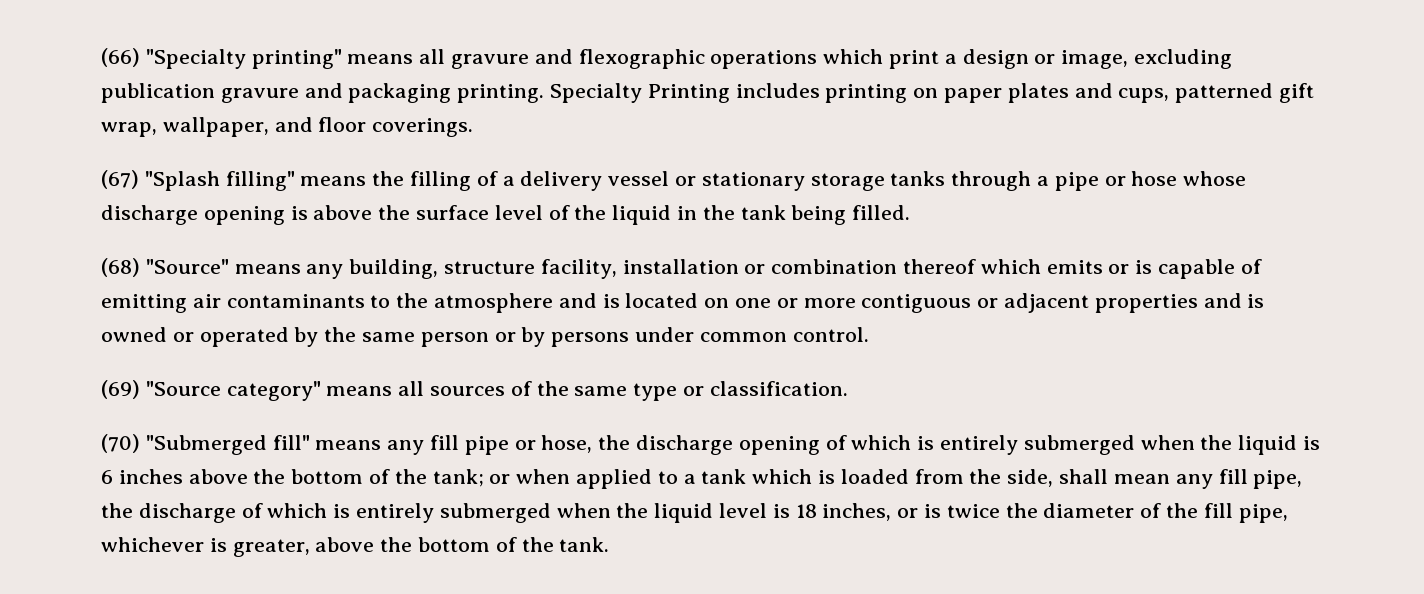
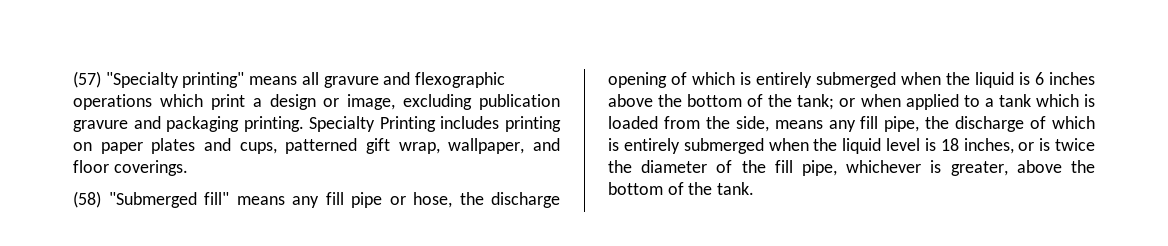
[101,48,140,67] (66) -> [73,71,101,88] (57)
[101,170,1247,191] [101,205,911,225] [101,258,1262,279] [101,293,1265,313] [101,327,869,347] [101,380,848,401] [101,434,140,453] (67) "Splash filling" means the filling of a delivery vessel or stationary storage tanks through a pipe or hose whose discharge opening is above the surface level of the liquid in the tank being filled. // (68) "Source" means any building, structure facility, installation or combination thereof which emits or is capable of emitting air contaminants to the atmosphere and is located on one or more contiguous or adjacent properties and is owned or operated by the same person or by persons under common control. // (69) "Source category" means all sources of the same type or classification. // (70) -> [73,191,101,208] (58)
[1059,469,1170,484] shall mean -> [774,120,823,129] means

